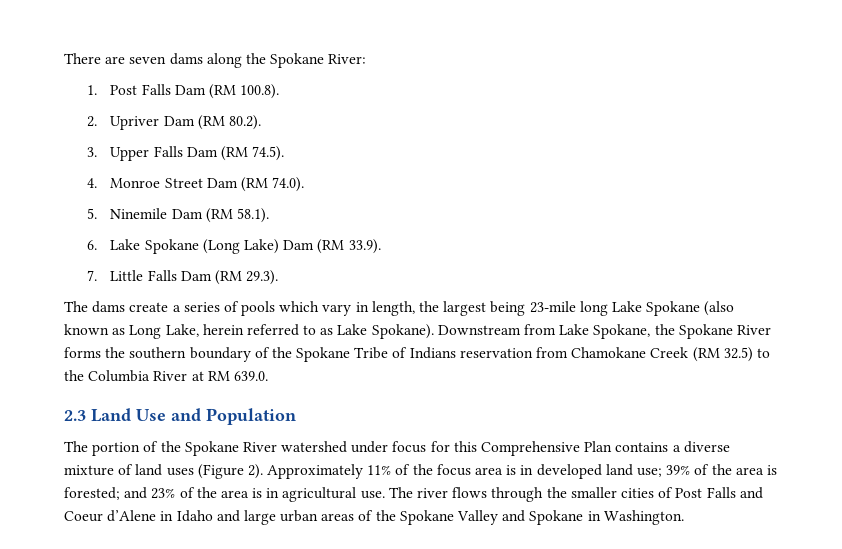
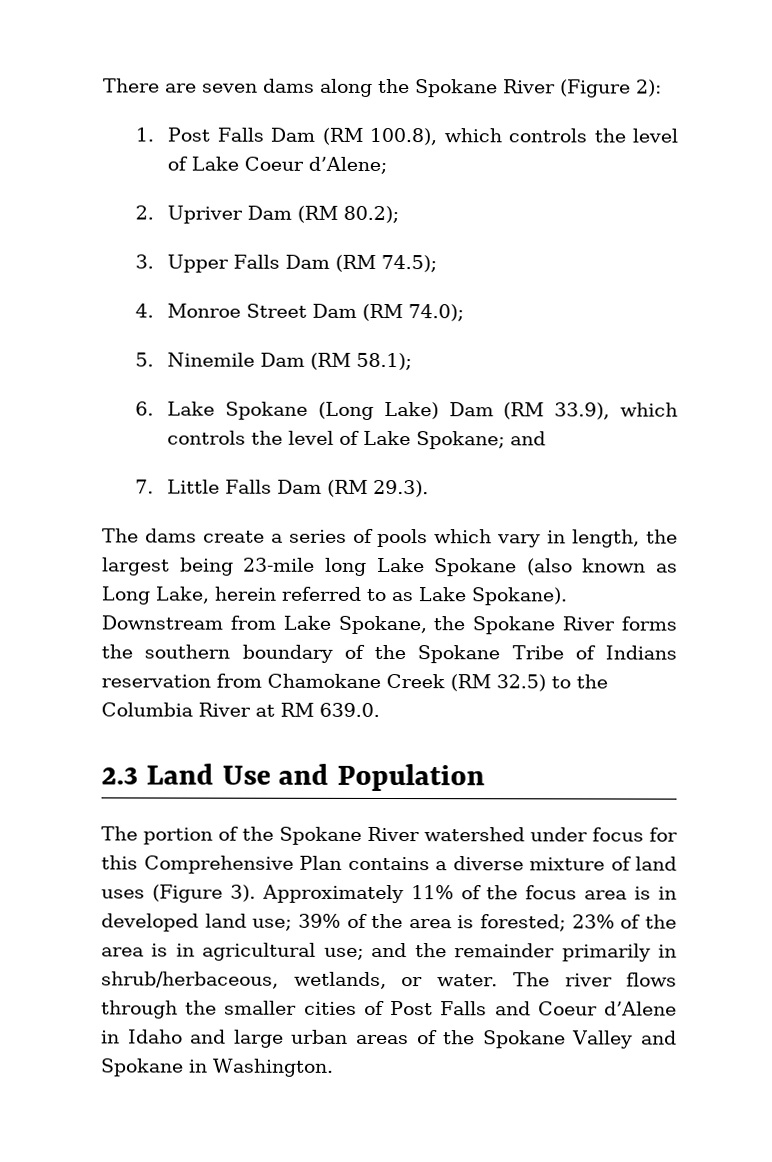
[328,54,367,64] River: -> [503,79,662,98] River (Figure 2):
[240,84,280,99] 100.8). -> [369,127,678,146] [167,156,388,175] 100.8), which controls the level of Lake Coeur d’Alene;
[228,115,261,130] 80.2). -> [343,205,400,224] 80.2);
[252,146,285,161] 74.5). -> [381,254,438,273] 74.5);
[272,177,305,192] 74.0). -> [408,304,465,322] 74.0);
[236,208,269,223] 58.1). -> [356,352,413,371] 58.1);
[348,239,381,254] 33.9). -> [554,402,678,420] [167,430,547,450] 33.9), which controls the level of Lake Spokane; and
[247,464,263,479] 2). -> [229,884,256,902] 3).
[124,487,148,499] and -> (567, 923) none
[360,491,385,499] use. -> [323,942,678,962] [101,971,499,990] use; and the remainder primarily in shrub/herbaceous, wetlands, or water.

